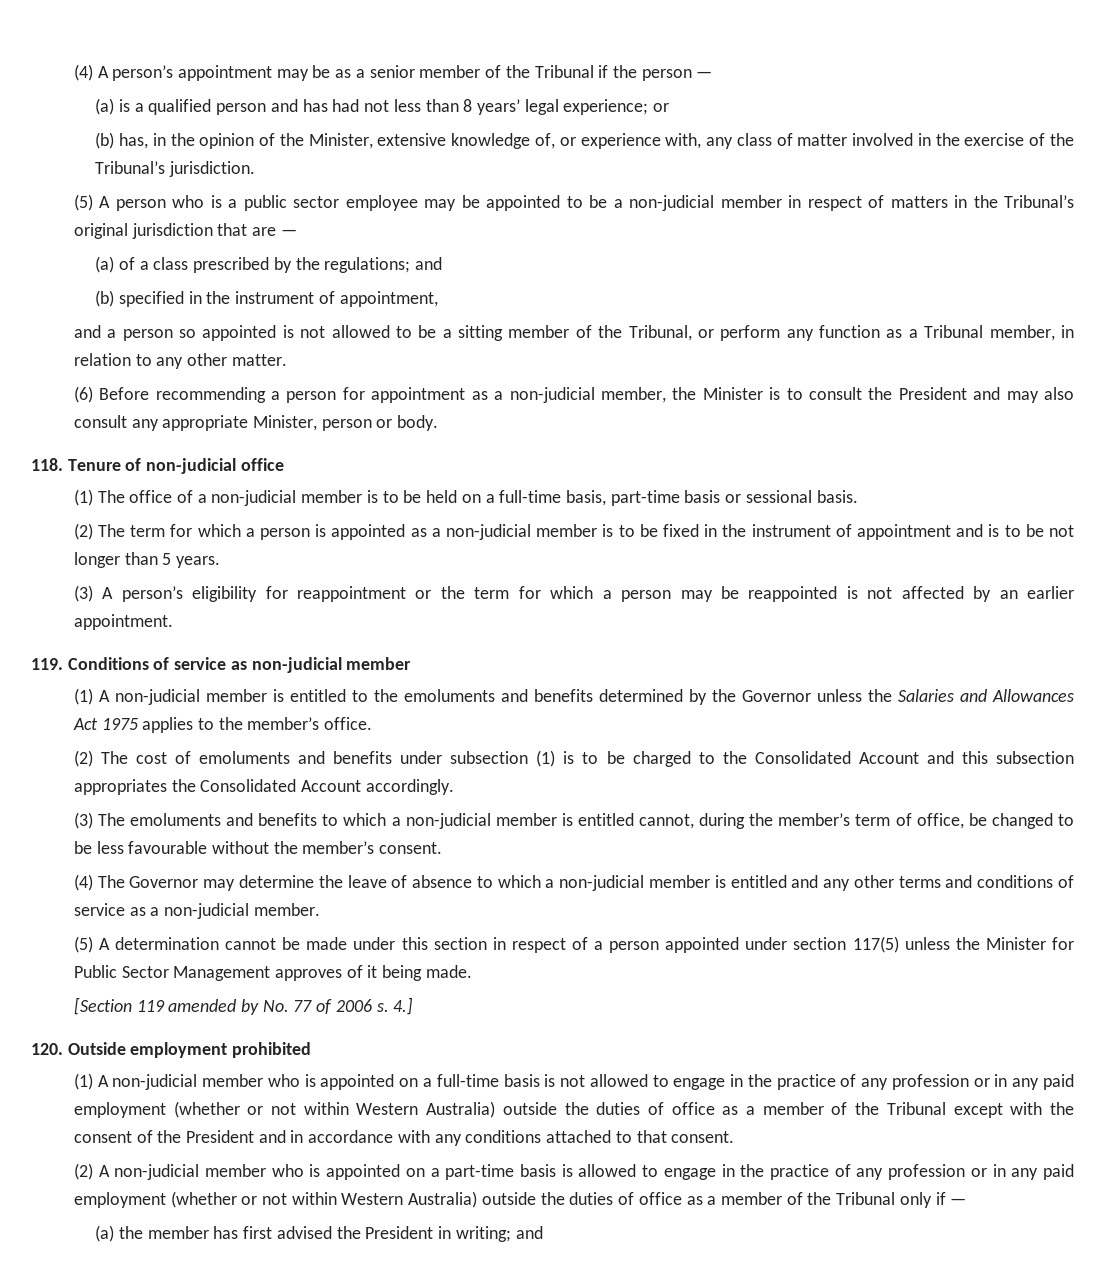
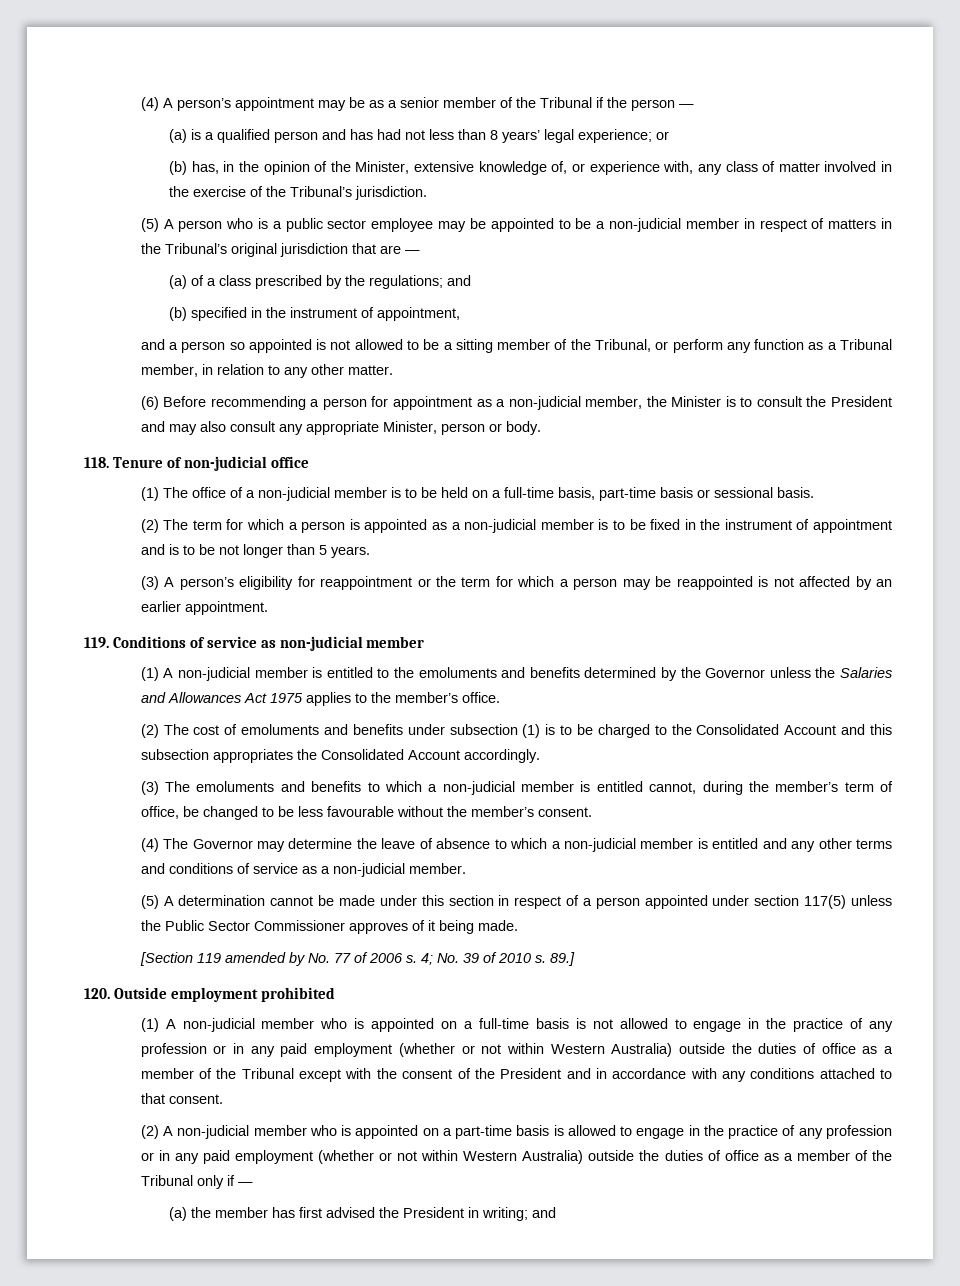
[985,937,1074,950] Minister for -> (161, 925) none
[173,966,271,981] Management -> [253,920,345,931] Commissioner
[393,997,414,1015] 4.] -> [420,952,575,966] 4; No. 39 of 2010 s. 89.]

